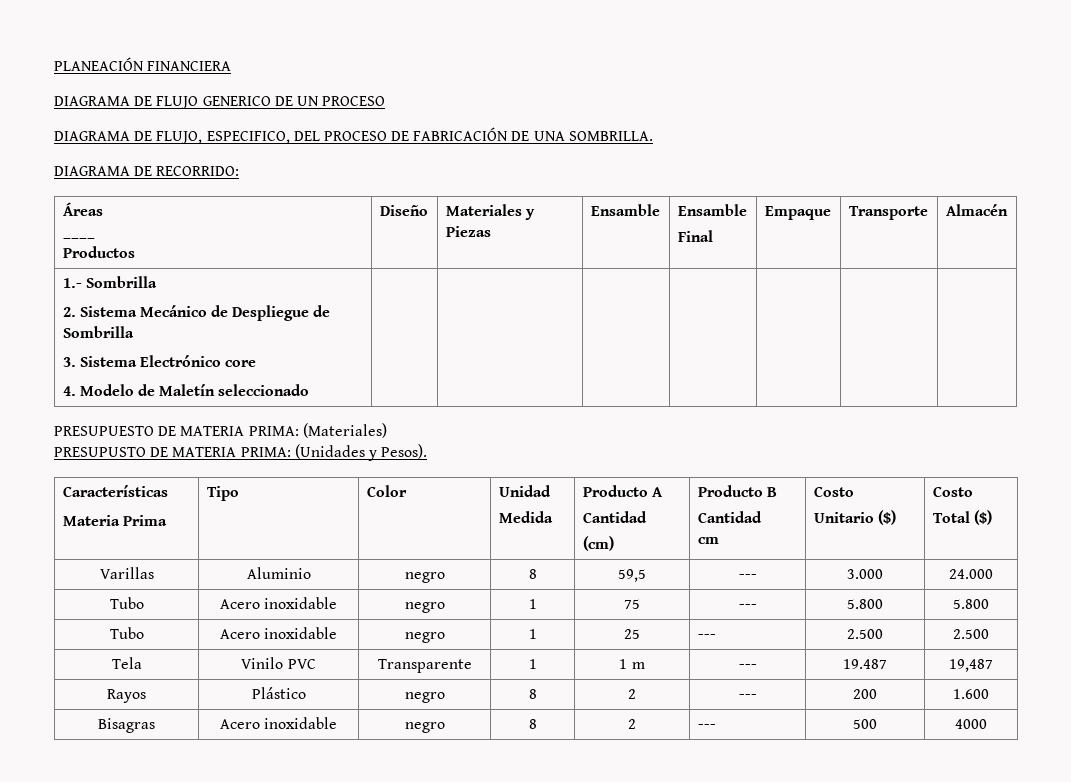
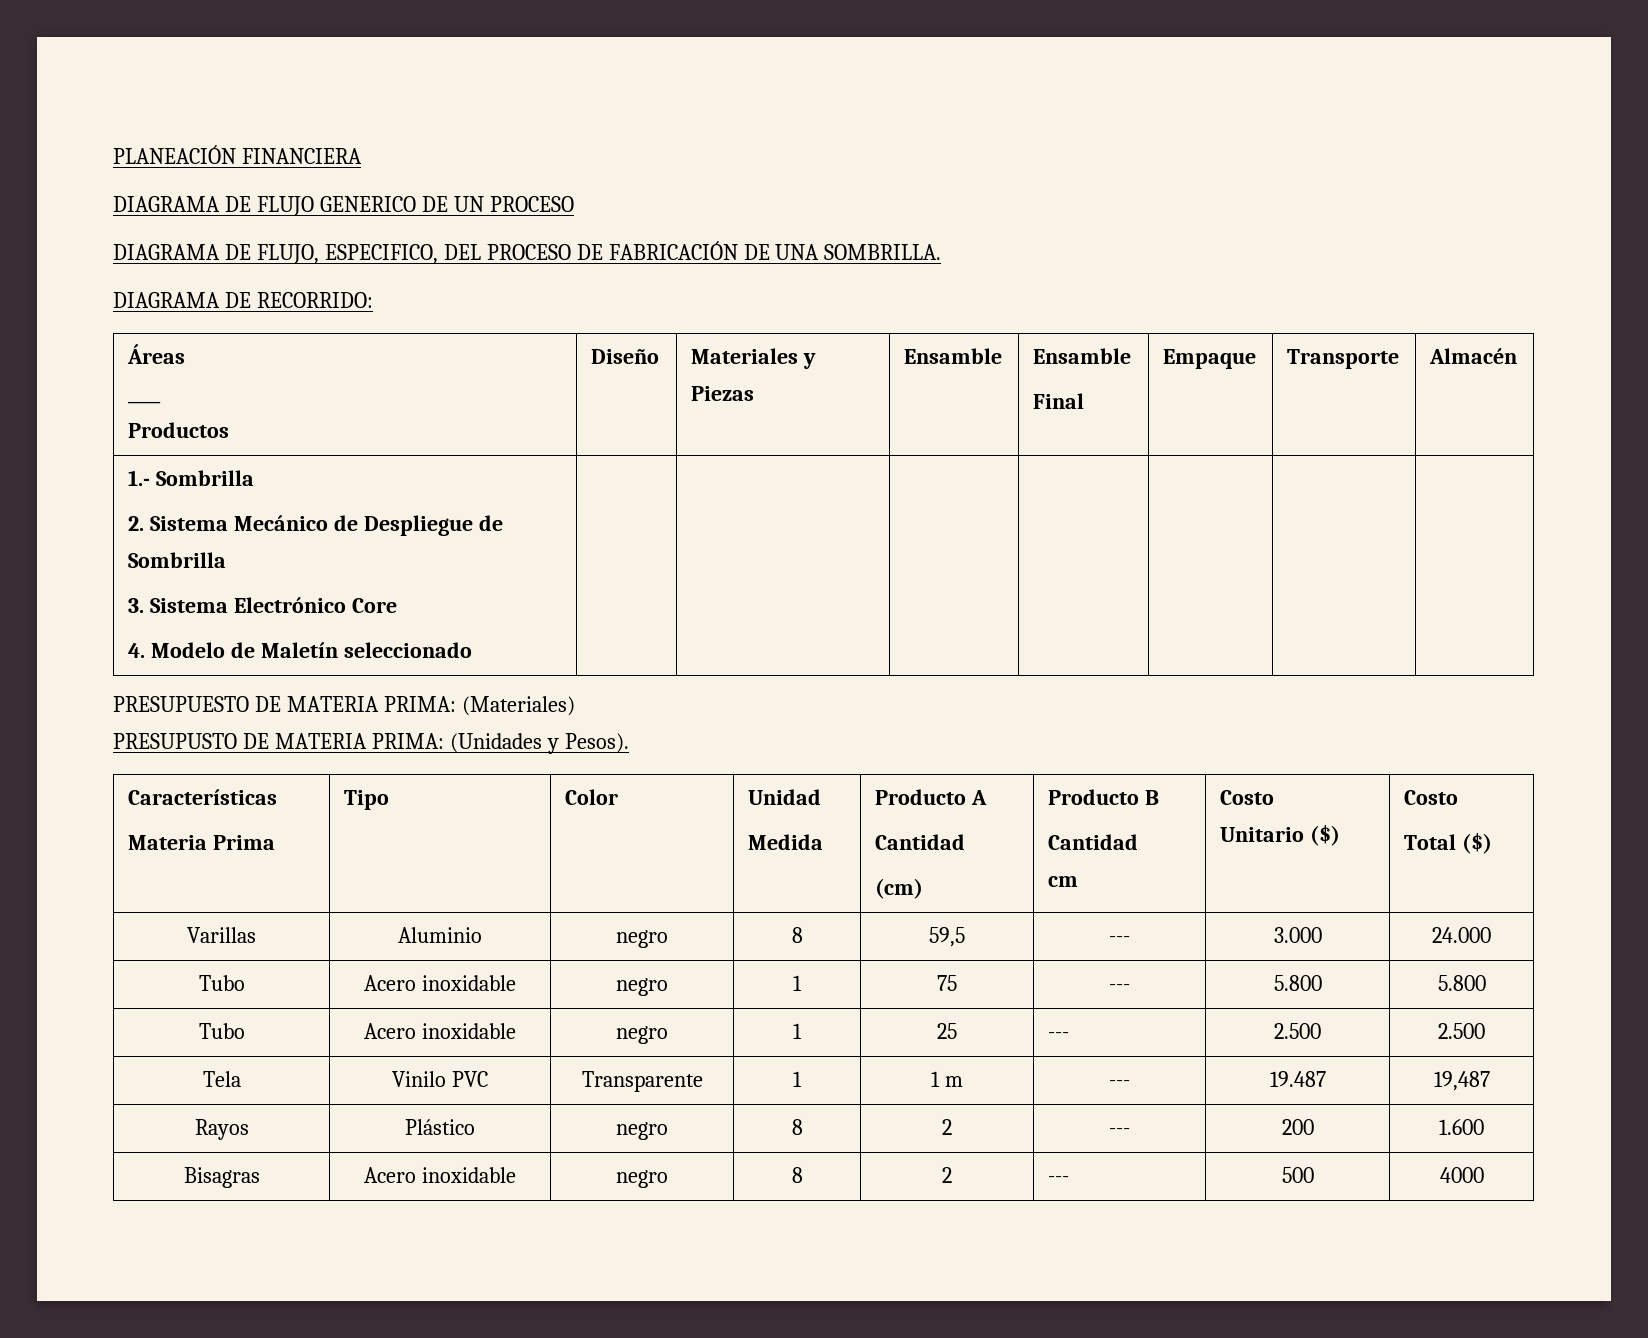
[225,360,257,367] core -> [351,598,397,613] Core

